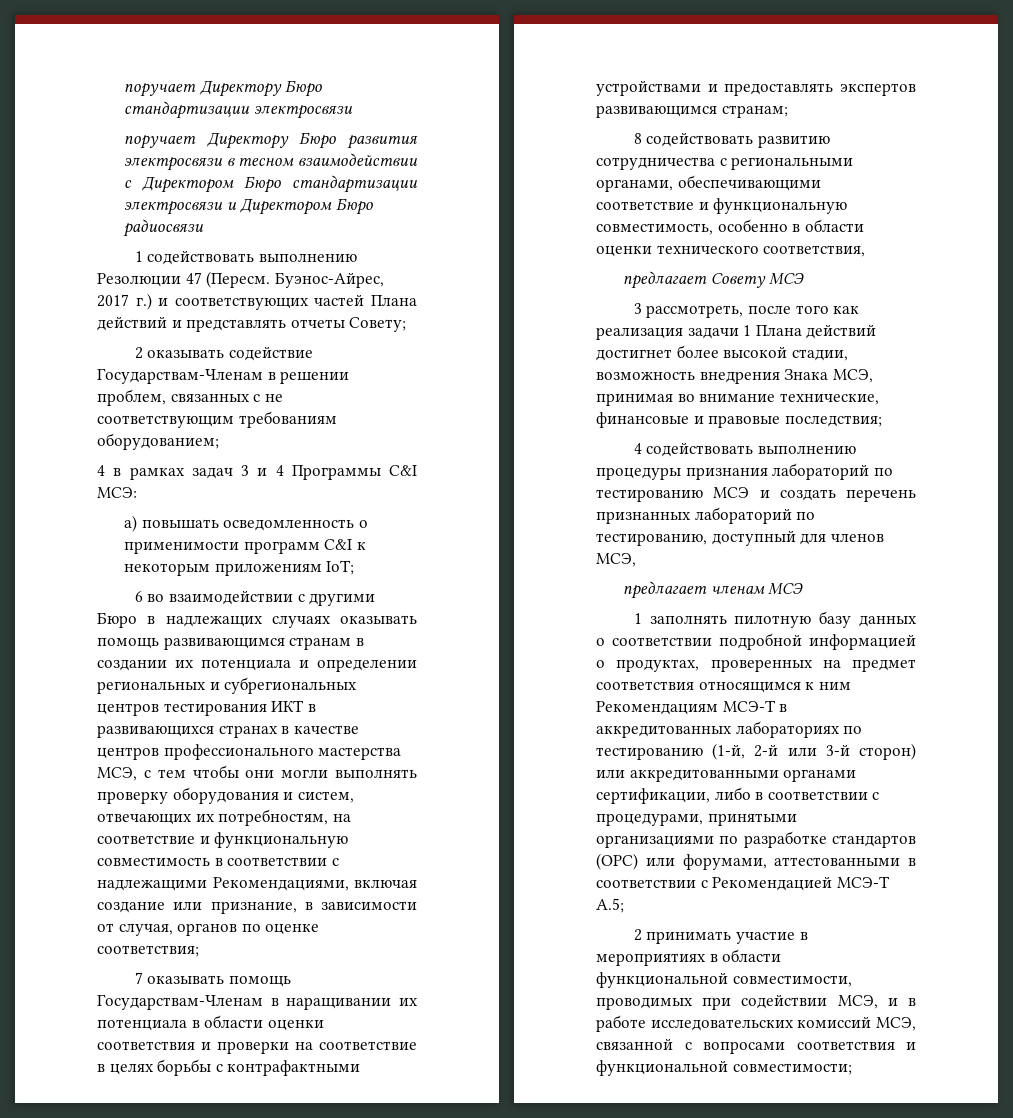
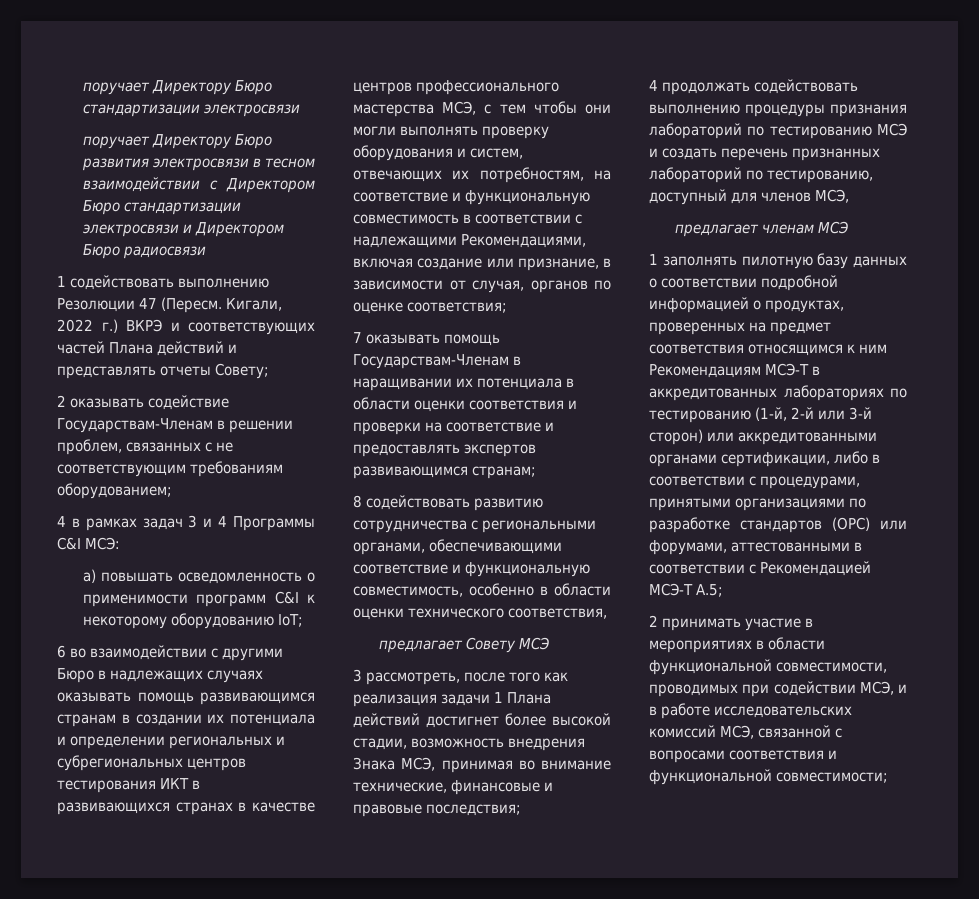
[274,272,384,288] [97,293,152,310] Буэнос-Айрес, 2017 г.) -> [226,298,282,311] [57,319,162,333] Кигали, 2022 г.) ВКРЭ
[123,563,322,576] некоторым приложениям -> [82,613,274,629] некоторому оборудованию
[97,1059,361,1076] [596,80,701,96] в целях борьбы с контрафактными устройствами -> (541, 427) none
(642, 448) none -> [662,82,750,95] продолжать

